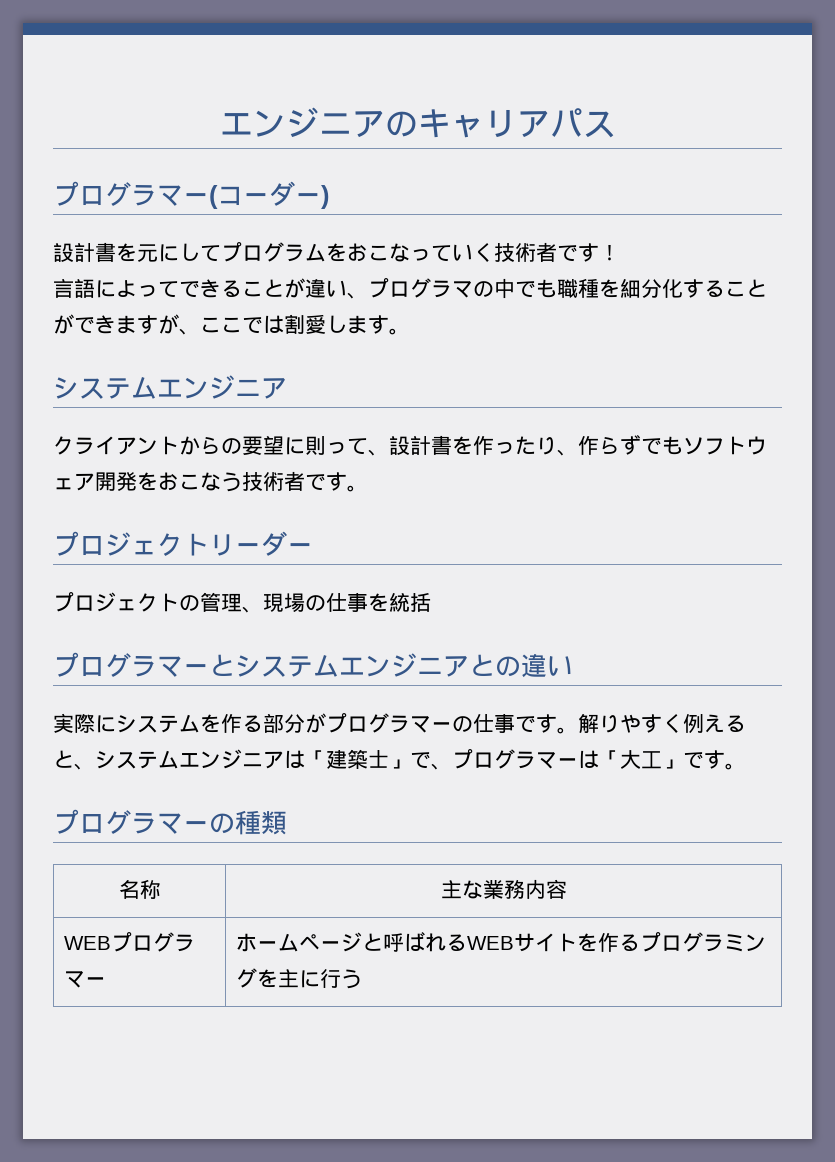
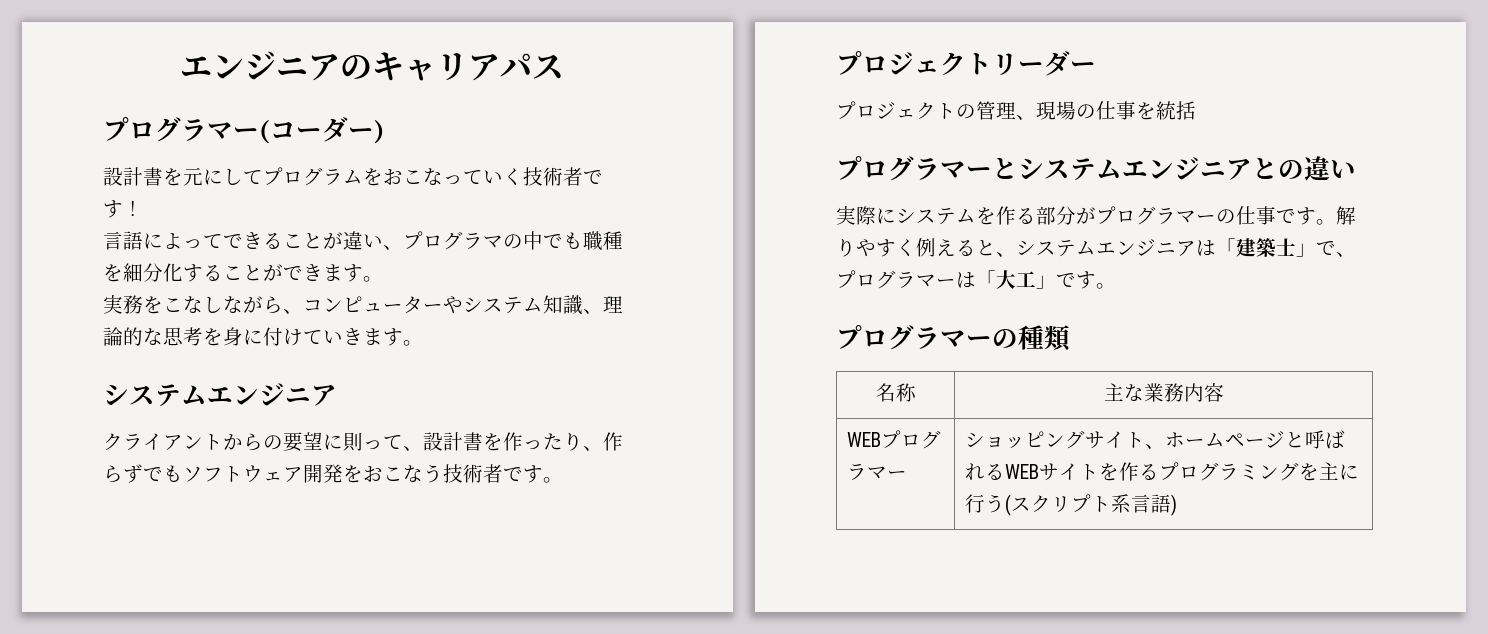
[158,314,347,335] が、ここでは割愛し -> [363,276,383,282] [103,295,623,315] [103,327,363,346] 。 // 実務をこなしながら、コンピューターやシステム知識、理論的な思考を身に付けていき
(106, 981) none -> [965,430,1166,449] ショッピングサイト、
(362, 979) none -> [1005,494,1178,516] (スクリプト系言語)

